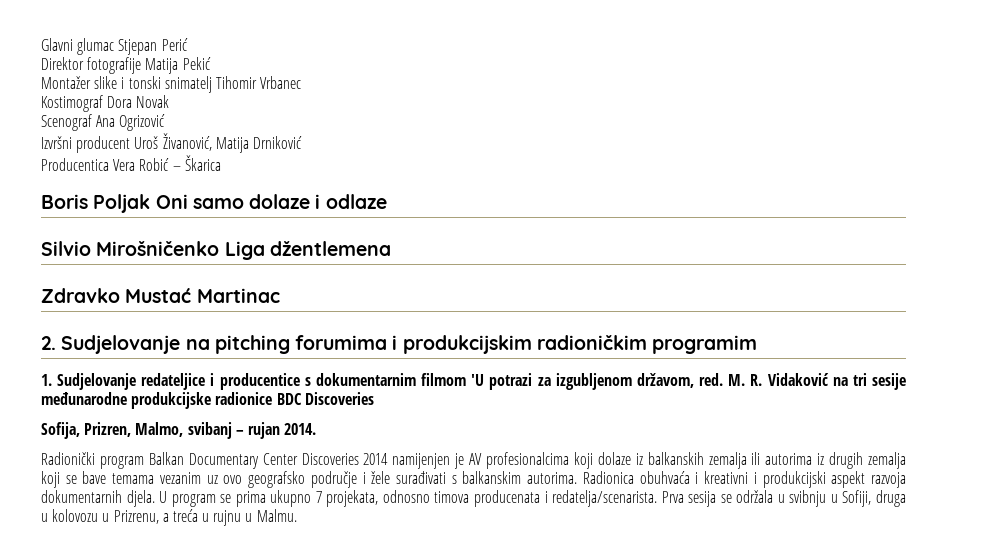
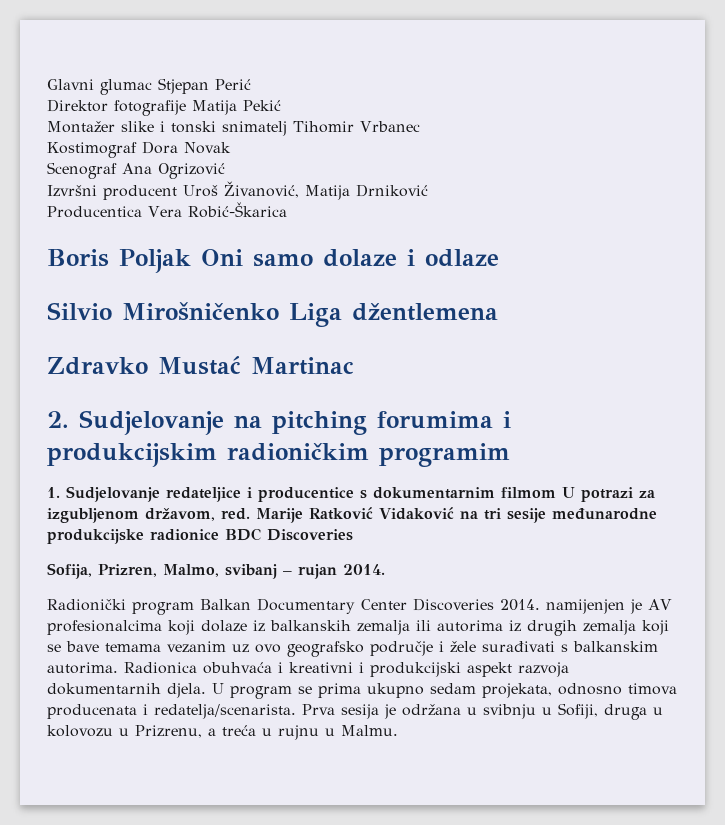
[139,155,221,171] Robić – Škarica -> [187,202,287,218] Robić-Škarica
[471,374,485,386] 'U -> [562,487,575,498] U
[728,374,763,386] M. R. -> [256,507,373,523] Marije Ratković
[363,453,389,465] 2014 -> [500,599,540,611] 2014.
[315,491,322,503] 7 -> [430,683,476,694] sedam
[720,490,774,503] se održala -> [384,704,461,719] je održana

